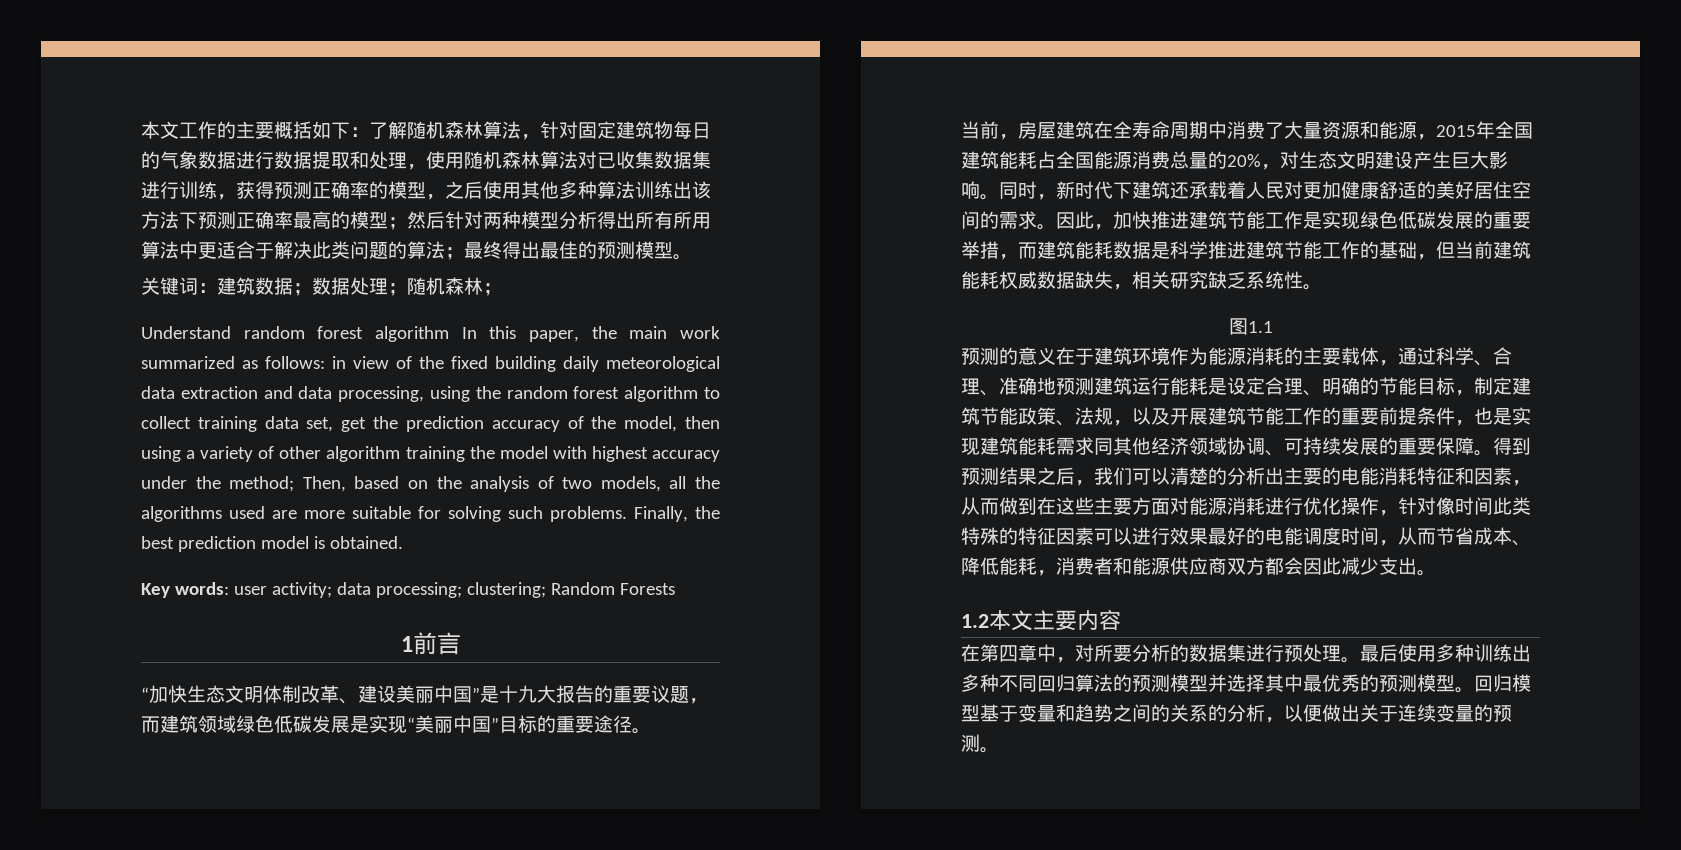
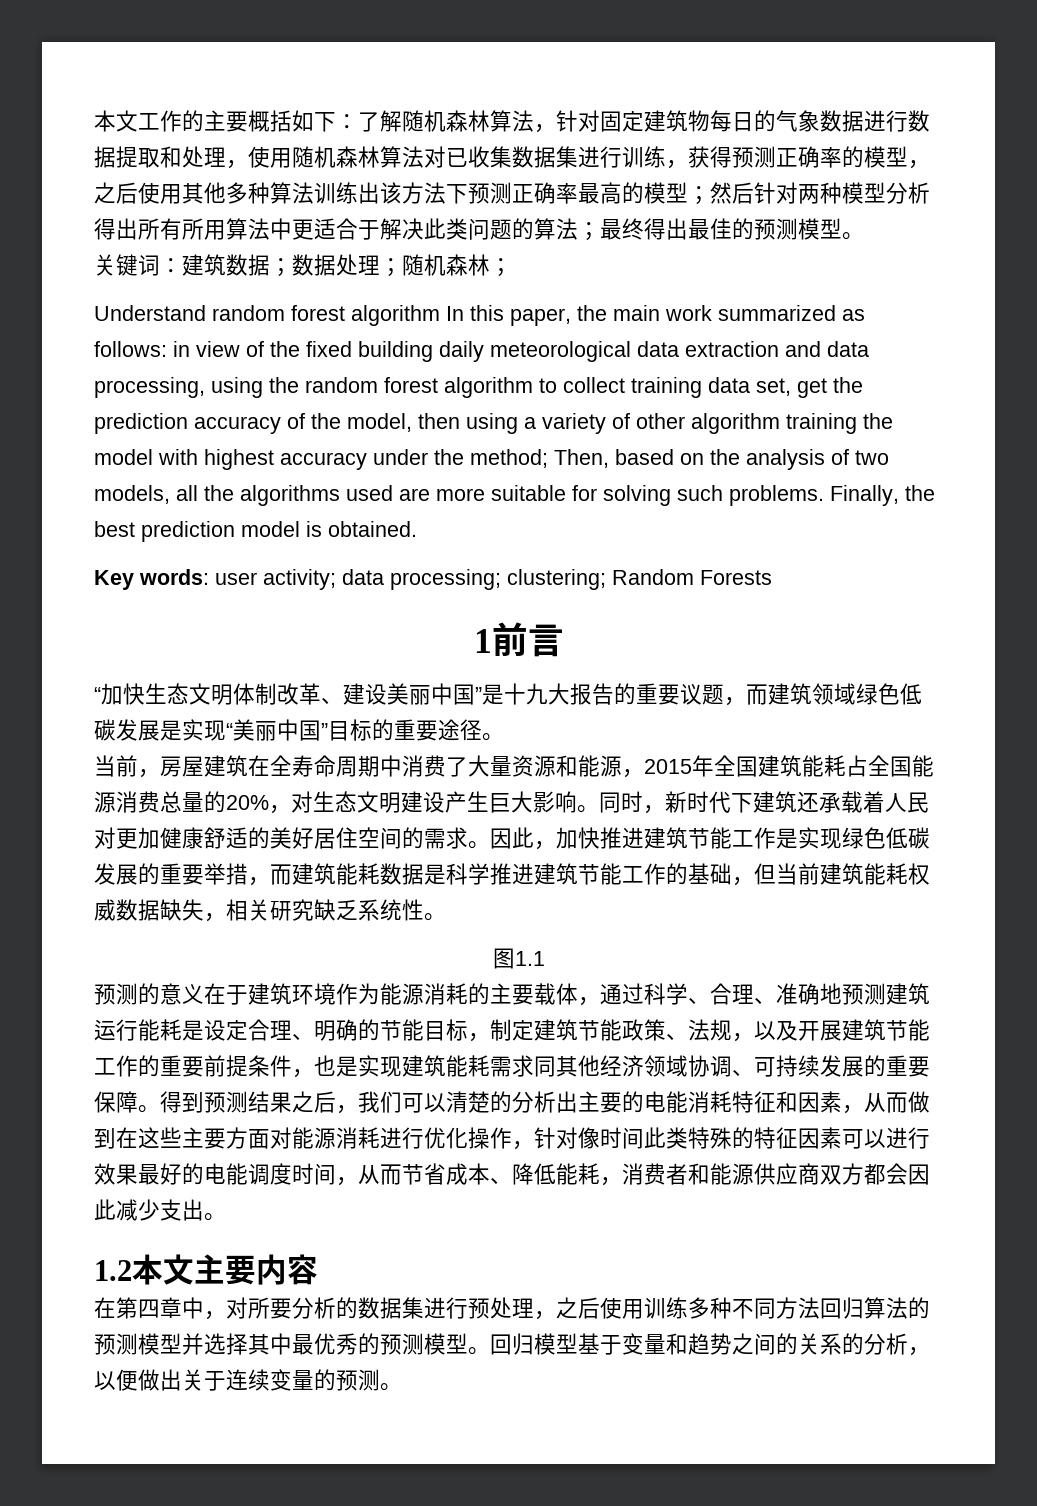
[1341,644,1531,663] 。最后使用多种训练出 -> [534,1297,688,1320] ，之后使用训练
(1037, 683) none -> [776,1297,820,1319] 方法

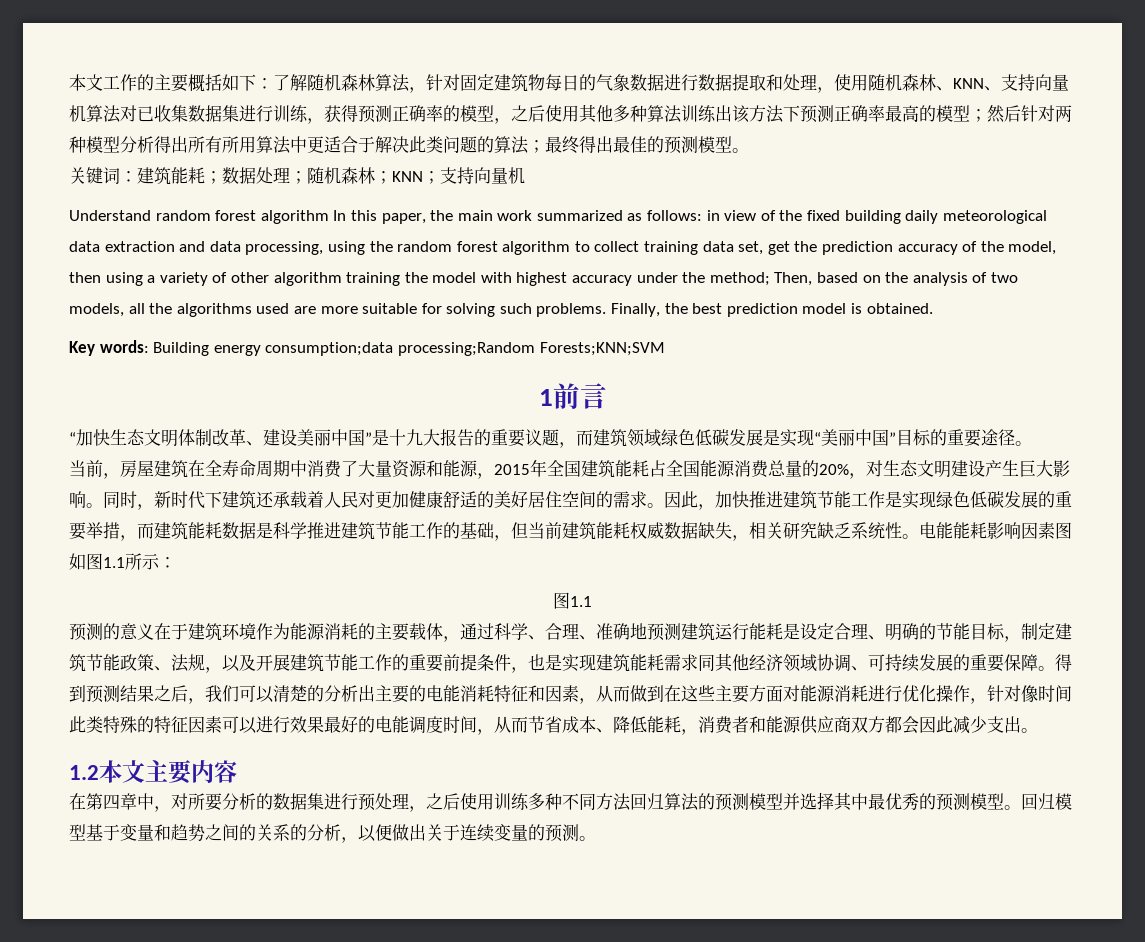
(380, 157) none -> [936,74,1069,91] [69,105,86,122] 、KNN、支持向量机
[226,254,270,276] 数据 -> [171,167,205,184] 能耗
(512, 267) none -> [392,167,525,184] KNN；支持向量机
[215,569,772,590] user activity; data processing; clustering; Random Forests -> [153,342,665,356] Building energy consumption;data processing;Random Forests;KNN;SVM
(446, 917) none -> [919,522,1072,539] [69,553,176,570] 电能能耗影响因素图如图1.1所示：

